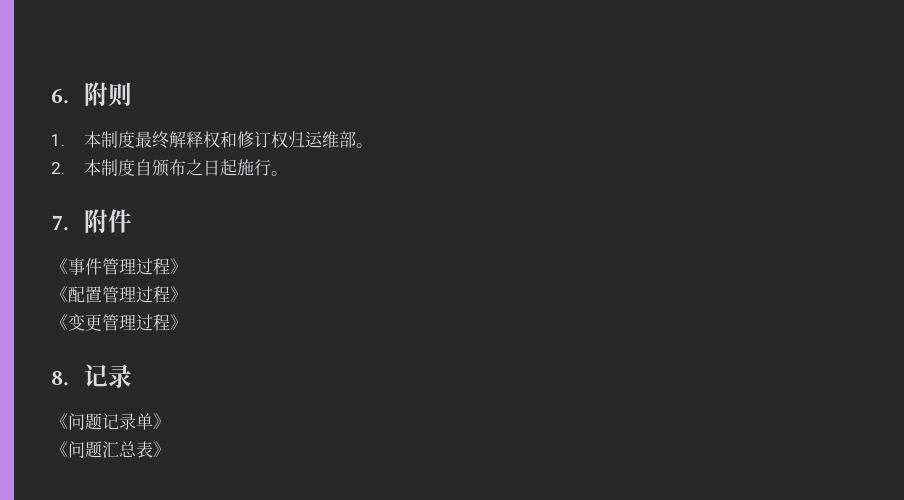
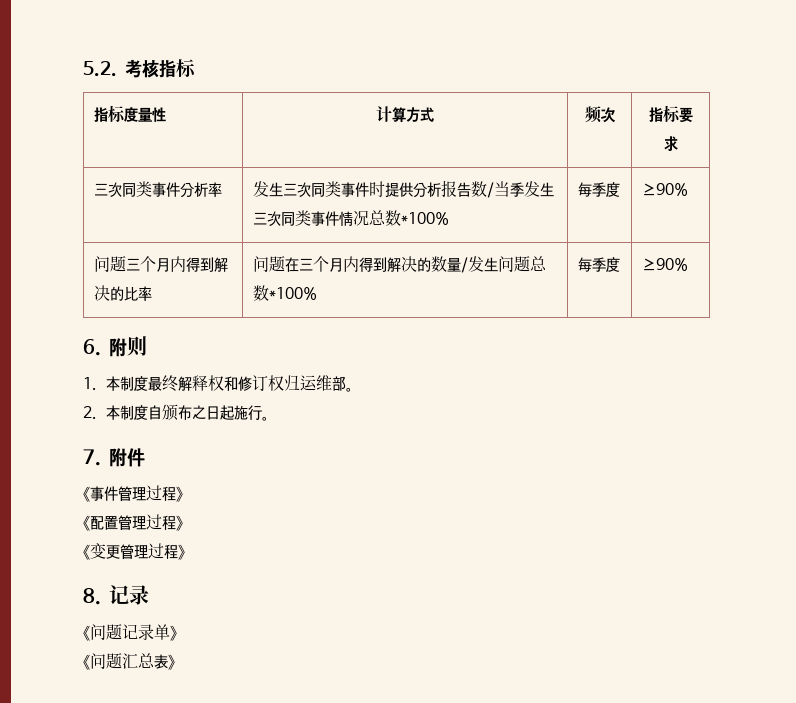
(51, 96) none -> [83,59,196,78] [93,105,166,122] [376,106,434,122] [584,106,616,123] [648,105,693,123] [663,136,678,152] [93,181,222,198] [252,180,554,198] [252,210,449,227] [577,182,620,198] [641,183,688,196] [93,256,228,272] [93,285,152,301] [252,256,547,273] [252,285,317,301] [577,257,620,273] [641,258,688,271] 5.2.考核指标 // 指标度量性 | 计算方式 | 频次 | 指标要求 // 三次同类事件分析率 | 发生三次同类事件时提供分析报告数/当季发生三次同类事件情况总数*100% | 每季度 | ≥90% // 问题三个月内得到解决的比率 | 问题在三个月内得到解决的数量/发生问题总数*100% | 每季度 | ≥90% //

